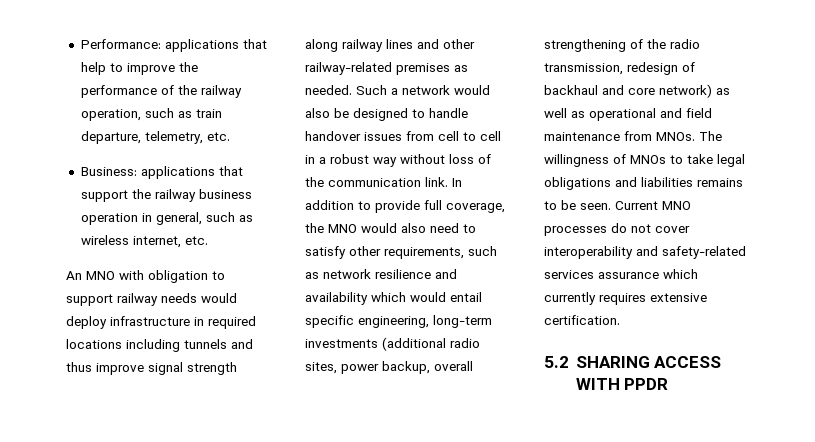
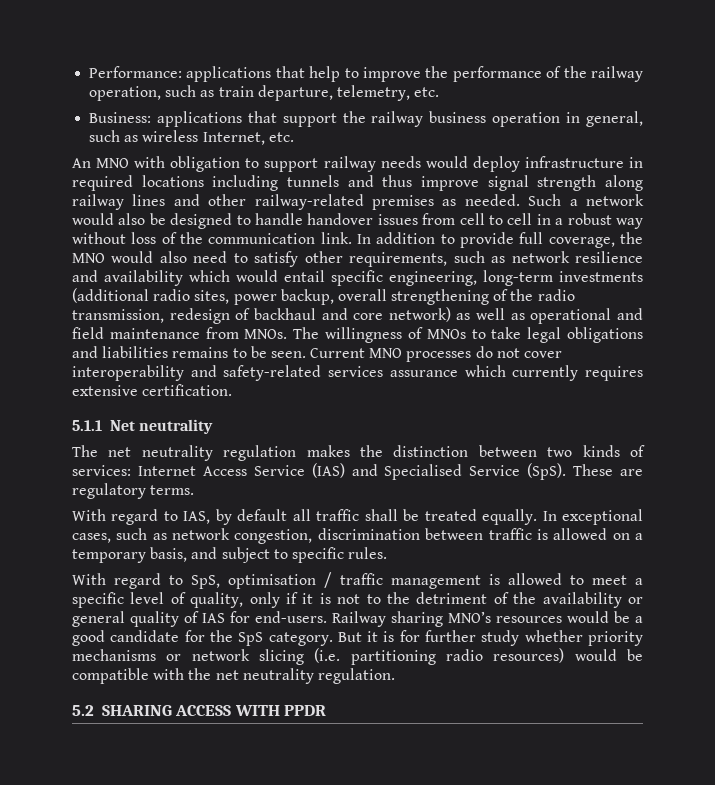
[132,236,181,248] internet, -> [202,132,265,145] Internet,
(620, 320) none -> [72,419,213,434] [72,445,645,461] [72,463,643,480] [72,483,195,499] [72,509,643,525] [72,528,644,544] [72,547,388,563] [72,572,643,589] [72,592,643,608] [72,611,643,627] [72,630,644,646] [72,648,643,665] [72,668,395,684] // 5.1.1 Net neutrality // The net neutrality regulation makes the distinction between two kinds of services: Internet Access Service (IAS) and Specialised Service (SpS). These are regulatory terms. // With regard to IAS, by default all traffic shall be treated equally. In exceptional cases, such as network congestion, discrimination between traffic is allowed on a temporary basis, and subject to specific rules. // With regard to SpS, optimisation / traffic management is allowed to meet a specific level of quality, only if it is not to the detriment of the availability or general quality of IAS for end-users. Railway sharing MNO’s resources would be a good candidate for the SpS category. But it is for further study whether priority mechanisms or network slicing (i.e. partitioning radio resources) would be compatible with the net neutrality regulation.

